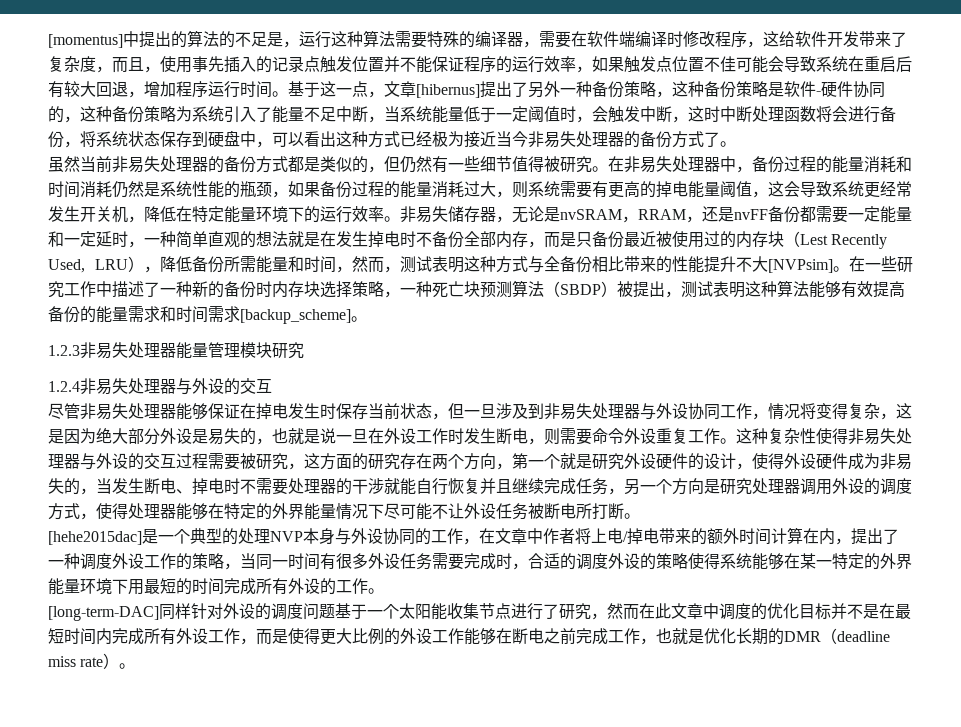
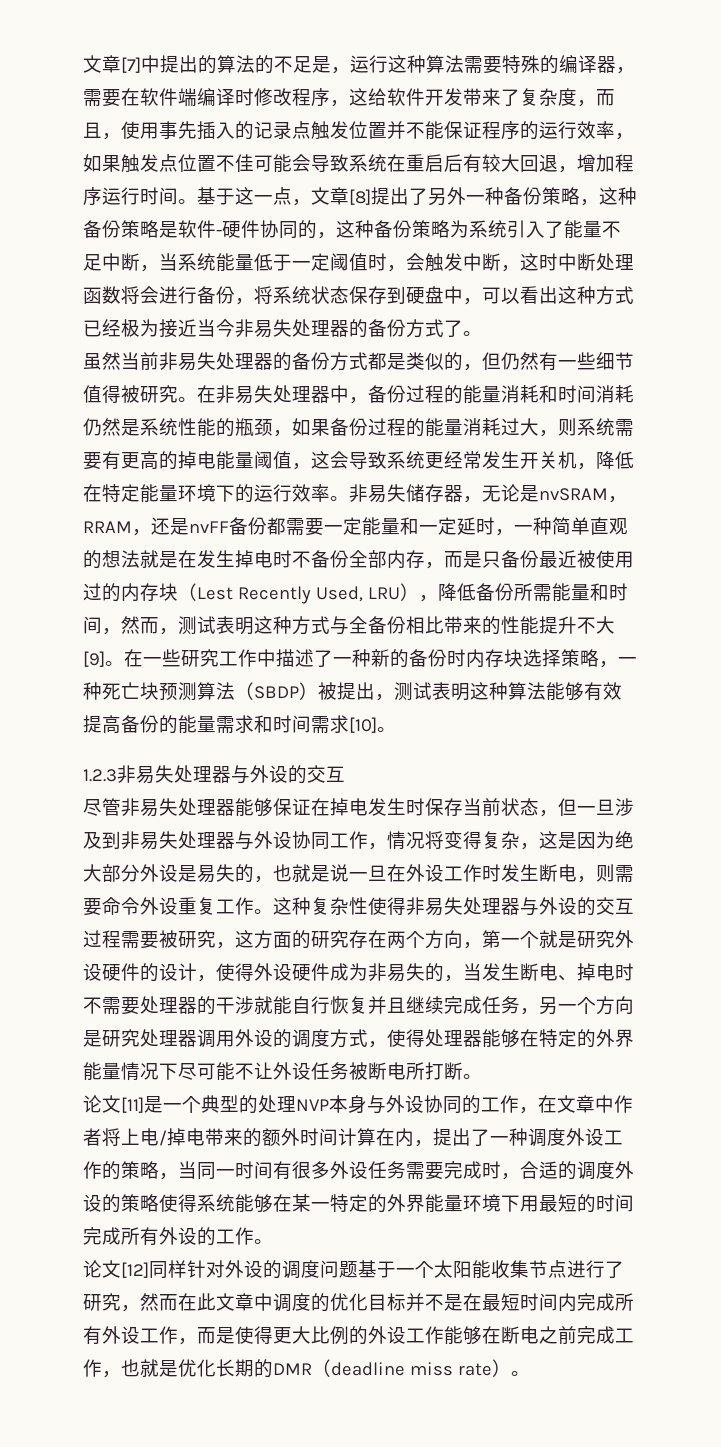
[48,34,123,48] [momentus] -> [83,55,141,73] 文章[7]
[416,84,480,98] [hibernus] -> [349,189,371,205] [8]
[768,259,833,273] [NVPsim] -> [83,651,105,667] [9]
[240,309,351,324] [backup_scheme] -> [349,717,377,733] [10]
[176,342,304,359] [48,378,176,395] 能量管理模块研究 // 1.2.4非易失处理器 -> (231, 774) none
[48,531,142,545] [hehe2015dac] -> [83,1095,144,1113] 论文[11]
[48,606,159,621] [long-term-DAC] -> [83,1260,149,1278] 论文[12]

